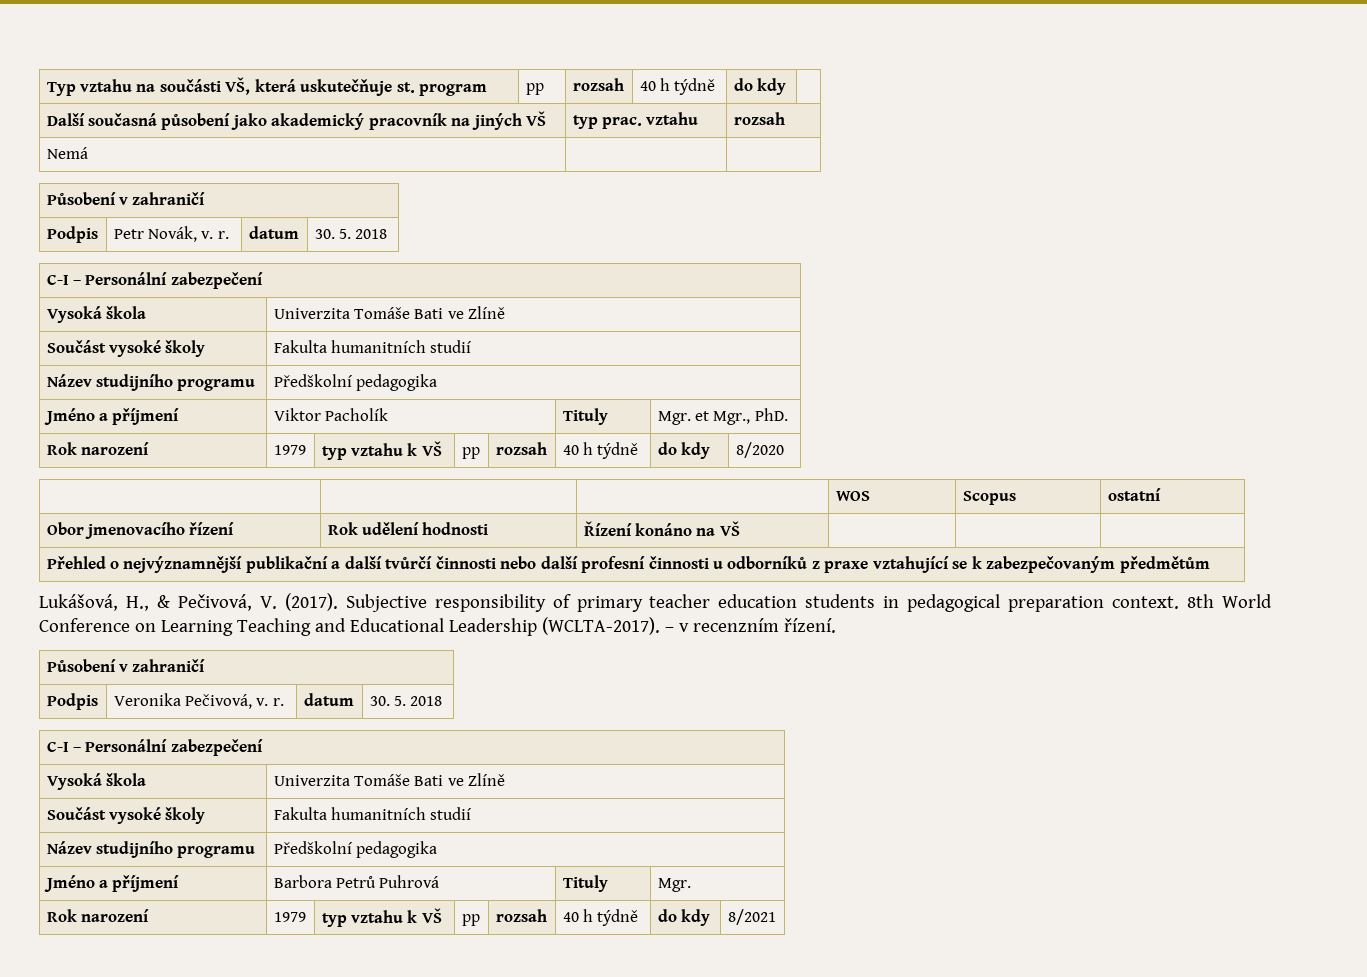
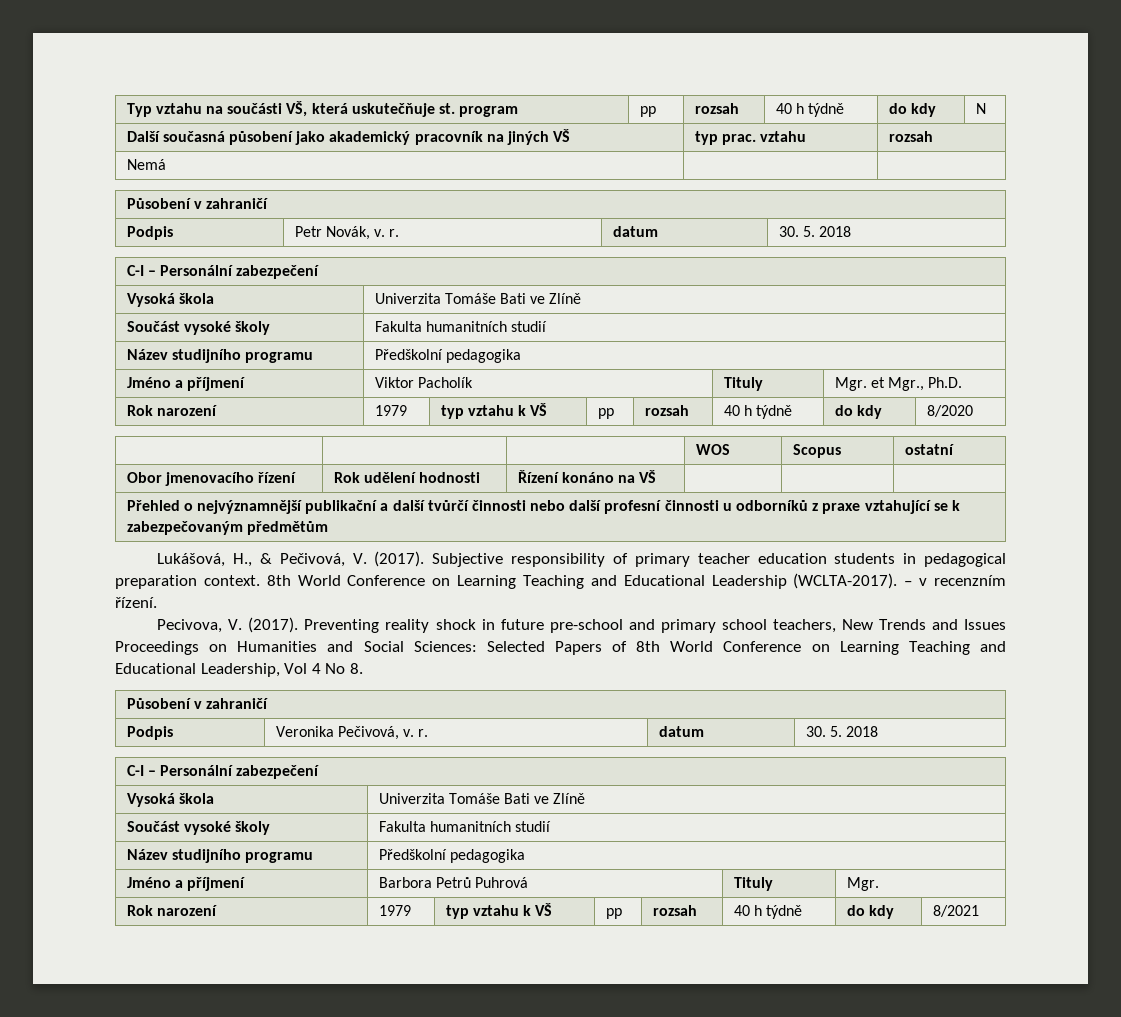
(786, 86) none -> [975,103,986,114] N
[754,408,788,421] PhD. -> [928,377,963,388] Ph.D.
(836, 625) none -> [157,617,1006,633] [115,641,1006,655] [115,663,363,677] // Pecivova, V. (2017). Preventing reality shock in future pre-school and primary school teachers, New Trends and Issues Proceedings on Humanities and Social Sciences: Selected Papers of 8th World Conference on Learning Teaching and Educational Leadership, Vol 4 No 8.

